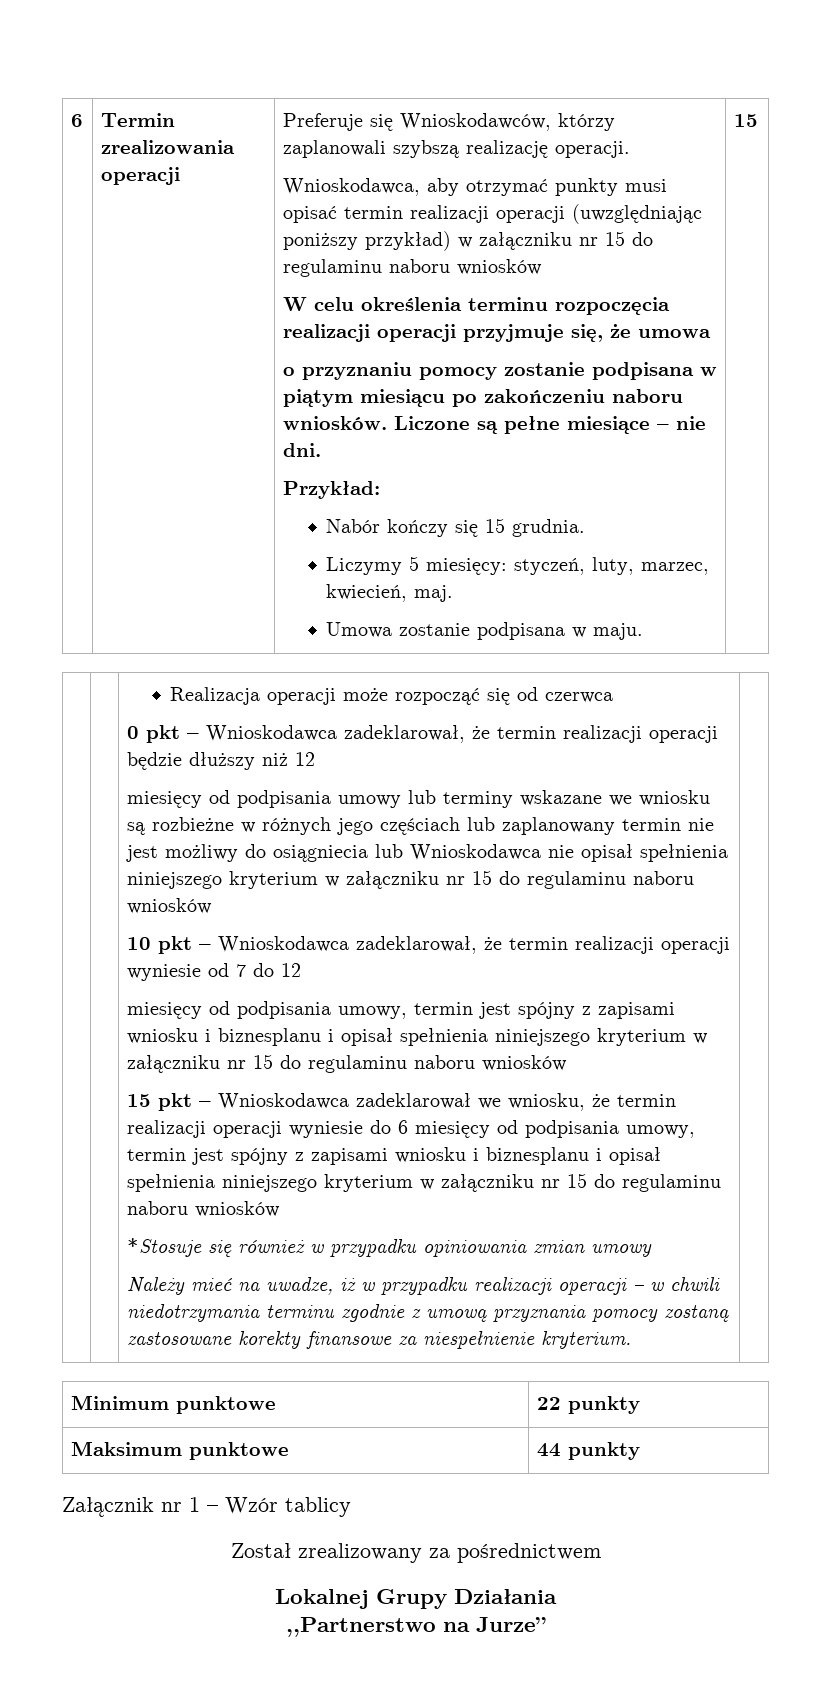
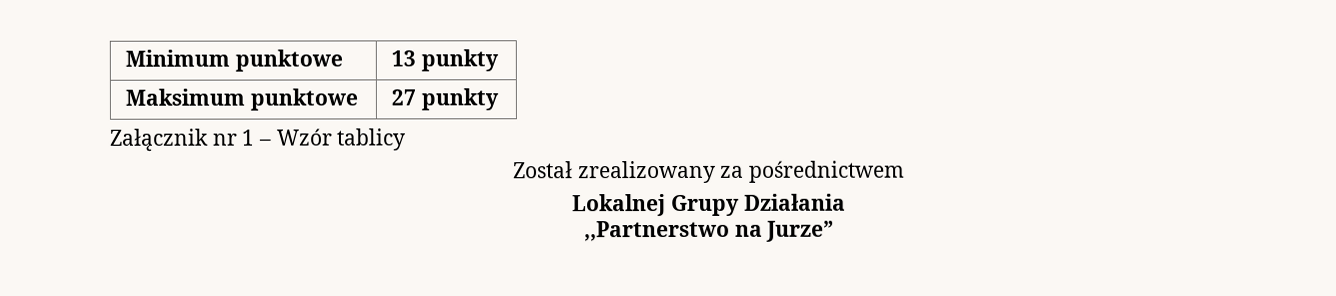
[70,114,83,127] [100,113,175,127] [100,140,235,154] [100,167,180,185] [282,113,615,131] [282,140,630,158] [282,178,667,196] [282,204,702,224] [282,231,653,251] [282,259,542,277] [282,297,670,315] [282,324,711,342] [282,362,717,380] [282,389,683,407] [282,416,706,434] [282,443,321,457] [282,481,380,499] [326,518,586,537] [326,556,710,575] [326,584,454,602] [326,622,644,640] [733,114,758,127] [170,687,614,705] [126,725,718,743] [126,752,315,770] [126,790,710,808] [126,817,714,835] [125,844,728,862] [126,870,694,889] [126,898,212,914] [126,936,730,954] [126,963,301,981] [126,1001,675,1019] [126,1028,708,1046] [126,1054,567,1073] [126,1093,676,1111] [126,1120,695,1138] [126,1147,661,1165] [126,1173,721,1192] [126,1201,280,1217] [126,1238,652,1257] [126,1277,720,1295] [126,1304,729,1322] [126,1331,631,1349] 6 | Termin zrealizowania operacji | Preferuje się Wnioskodawców, którzy zaplanowali szybszą realizację operacji. // Wnioskodawca, aby otrzymać punkty musi opisać termin realizacji operacji (uwzględniając poniższy przykład) w załączniku nr 15 do regulaminu naboru wniosków // W celu określenia terminu rozpoczęcia realizacji operacji przyjmuje się, że umowa // o przyznaniu pomocy zostanie podpisana w piątym miesiącu po zakończeniu naboru wniosków. Liczone są pełne miesiące – nie dni. // Przykład: // Nabór kończy się 15 grudnia. // Liczymy 5 miesięcy: styczeń, luty, marzec, kwiecień, maj. // Umowa zostanie podpisana w maju. | 15 // | | Realizacja operacji może rozpocząć się od czerwca // 0 pkt – Wnioskodawca zadeklarował, że termin realizacji operacji będzie dłuższy niż 12 // miesięcy od podpisania umowy lub terminy wskazane we wniosku są rozbieżne w różnych jego częściach lub zaplanowany termin nie jest możliwy do osiągniecia lub Wnioskodawca nie opisał spełnienia niniejszego kryterium w załączniku nr 15 do regulaminu naboru wniosków // 10 pkt – Wnioskodawca zadeklarował, że termin realizacji operacji wyniesie od 7 do 12 // miesięcy od podpisania umowy, termin jest spójny z zapisami wniosku i biznesplanu i opisał spełnienia niniejszego kryterium w załączniku nr 15 do regulaminu naboru wniosków // 15 pkt – Wnioskodawca zadeklarował we wniosku, że termin realizacji operacji wyniesie do 6 miesięcy od podpisania umowy, termin jest spójny z zapisami wniosku i biznesplanu i opisał spełnienia niniejszego kryterium w załączniku nr 15 do regulaminu naboru wniosków // *Stosuje się również w przypadku opiniowania zmian umowy // Należy mieć na uwadze, iż w przypadku realizacji operacji – w chwili niedotrzymania terminu zgodnie z umową przyznania pomocy zostaną zastosowane korekty finansowe za niespełnienie kryterium. | // -> (124, 58) none
[536,1397,561,1410] 22 -> [390,50,416,67] 13
[536,1443,561,1457] 44 -> [390,89,416,106] 27

